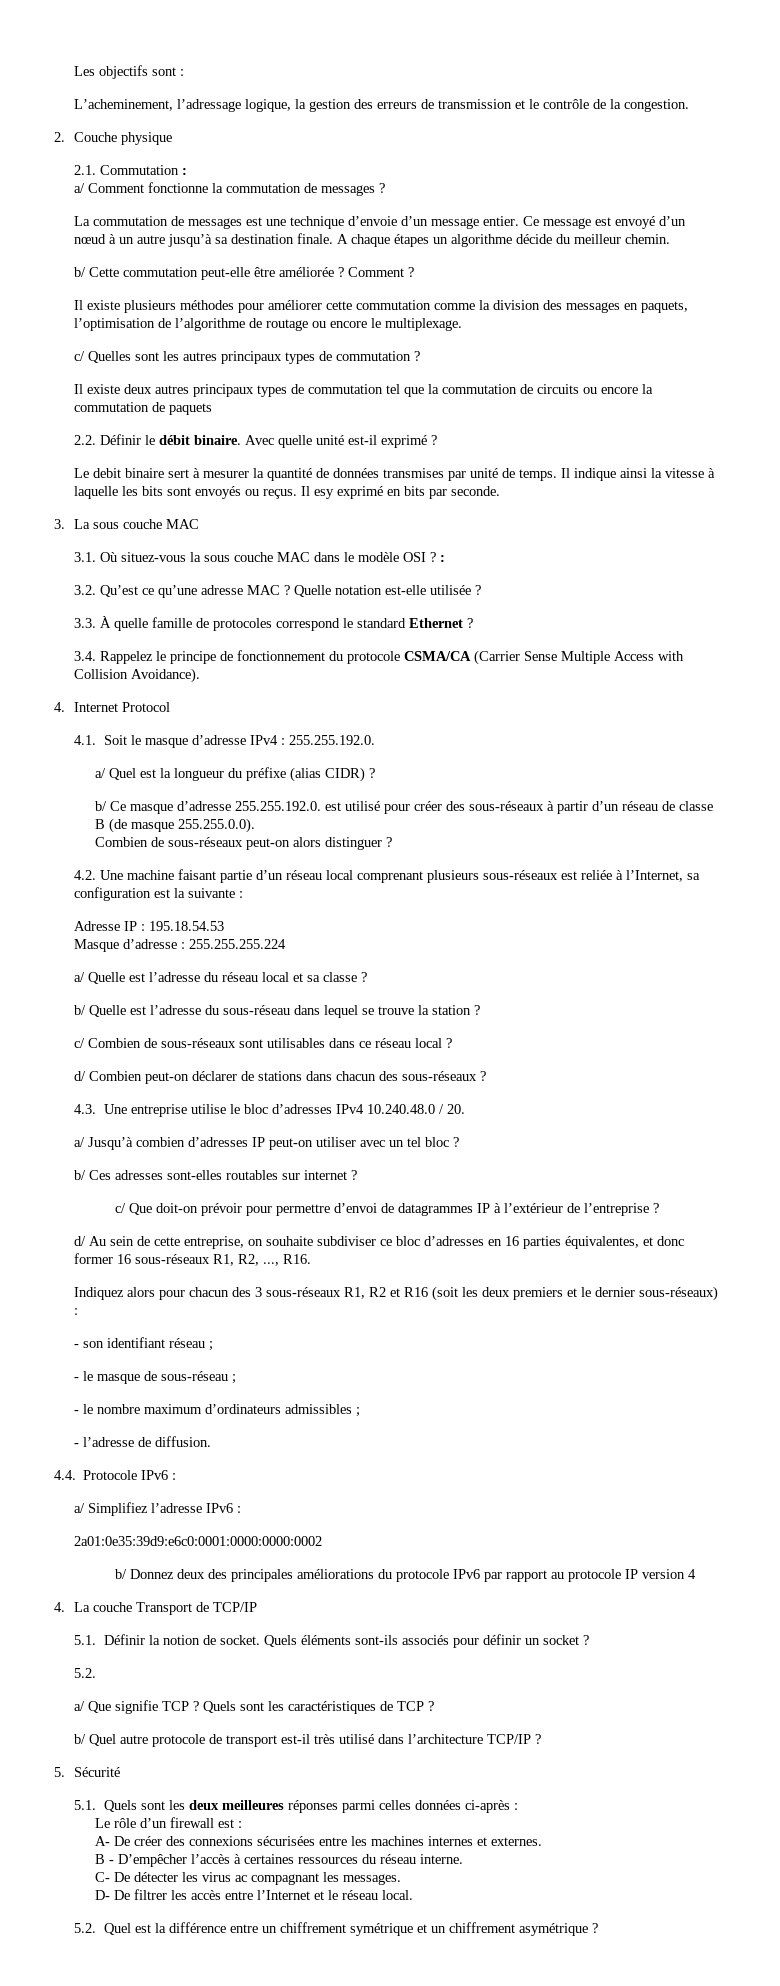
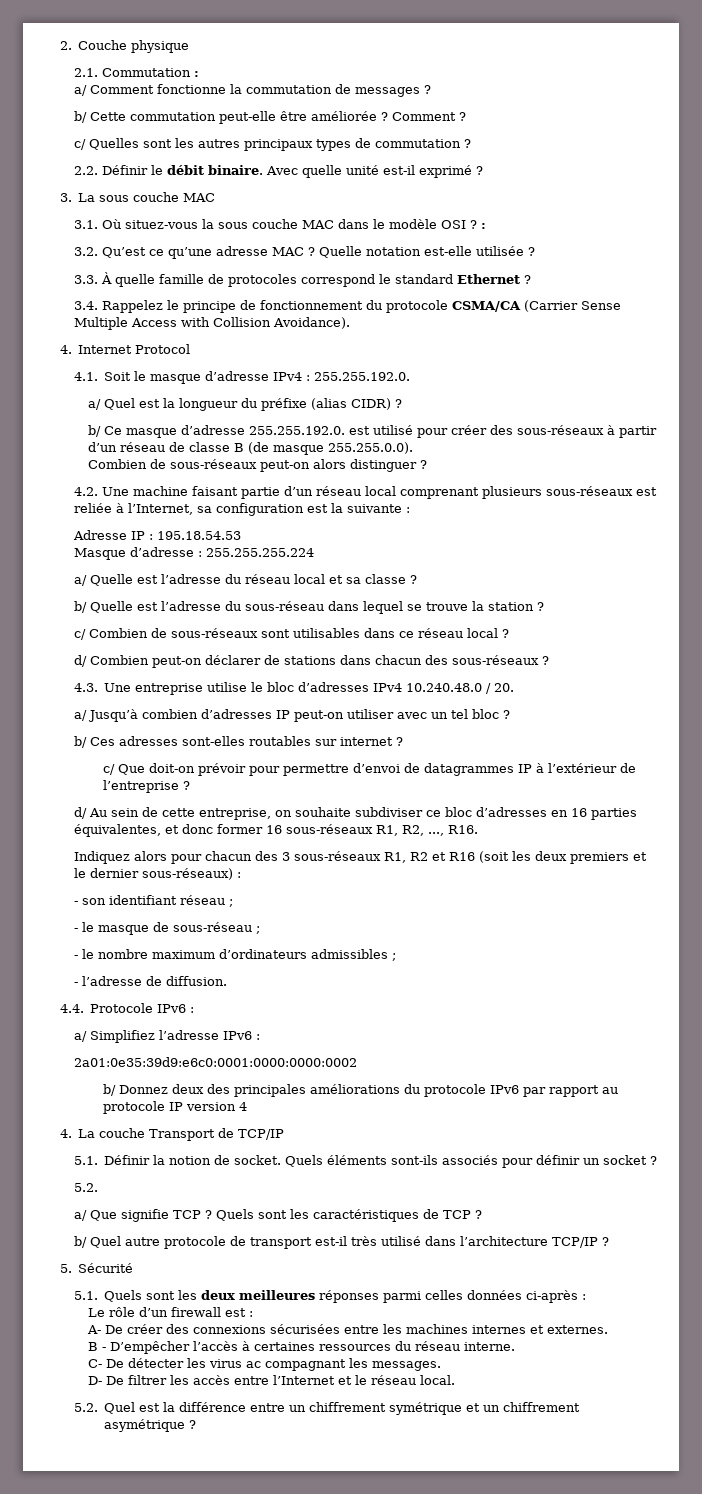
[74,65,185,79] [74,99,690,112] Les objectifs sont : // L’acheminement, l’adressage logique, la gestion des erreurs de transmission et le contrôle de la congestion. // -> (60, 45) none
[74,216,687,229] [74,233,671,247] // La commutation de messages est une technique d’envoie d’un message entier. Ce message est envoyé d’un nœud à un autre jusqu’à sa destination finale. A chaque étapes un algorithme décide du meilleur chemin. -> (432, 89) none
[74,300,689,313] [74,318,463,331] // Il existe plusieurs méthodes pour améliorer cette commutation comme la division des messages en paquets, l’optimisation de l’algorithme de routage ou encore le multiplexage. -> (467, 116) none
[74,384,654,397] [74,402,213,415] // Il existe deux autres principaux types de commutation tel que la commutation de circuits ou encore la commutation de paquets -> (472, 143) none
[74,468,716,481] [74,486,501,499] // Le debit binaire sert à mesurer la quantité de données transmises par unité de temps. Il indique ainsi la vitesse à laquelle les bits sont envoyés ou reçus. Il esy exprimé en bits par seconde. -> (484, 170) none

